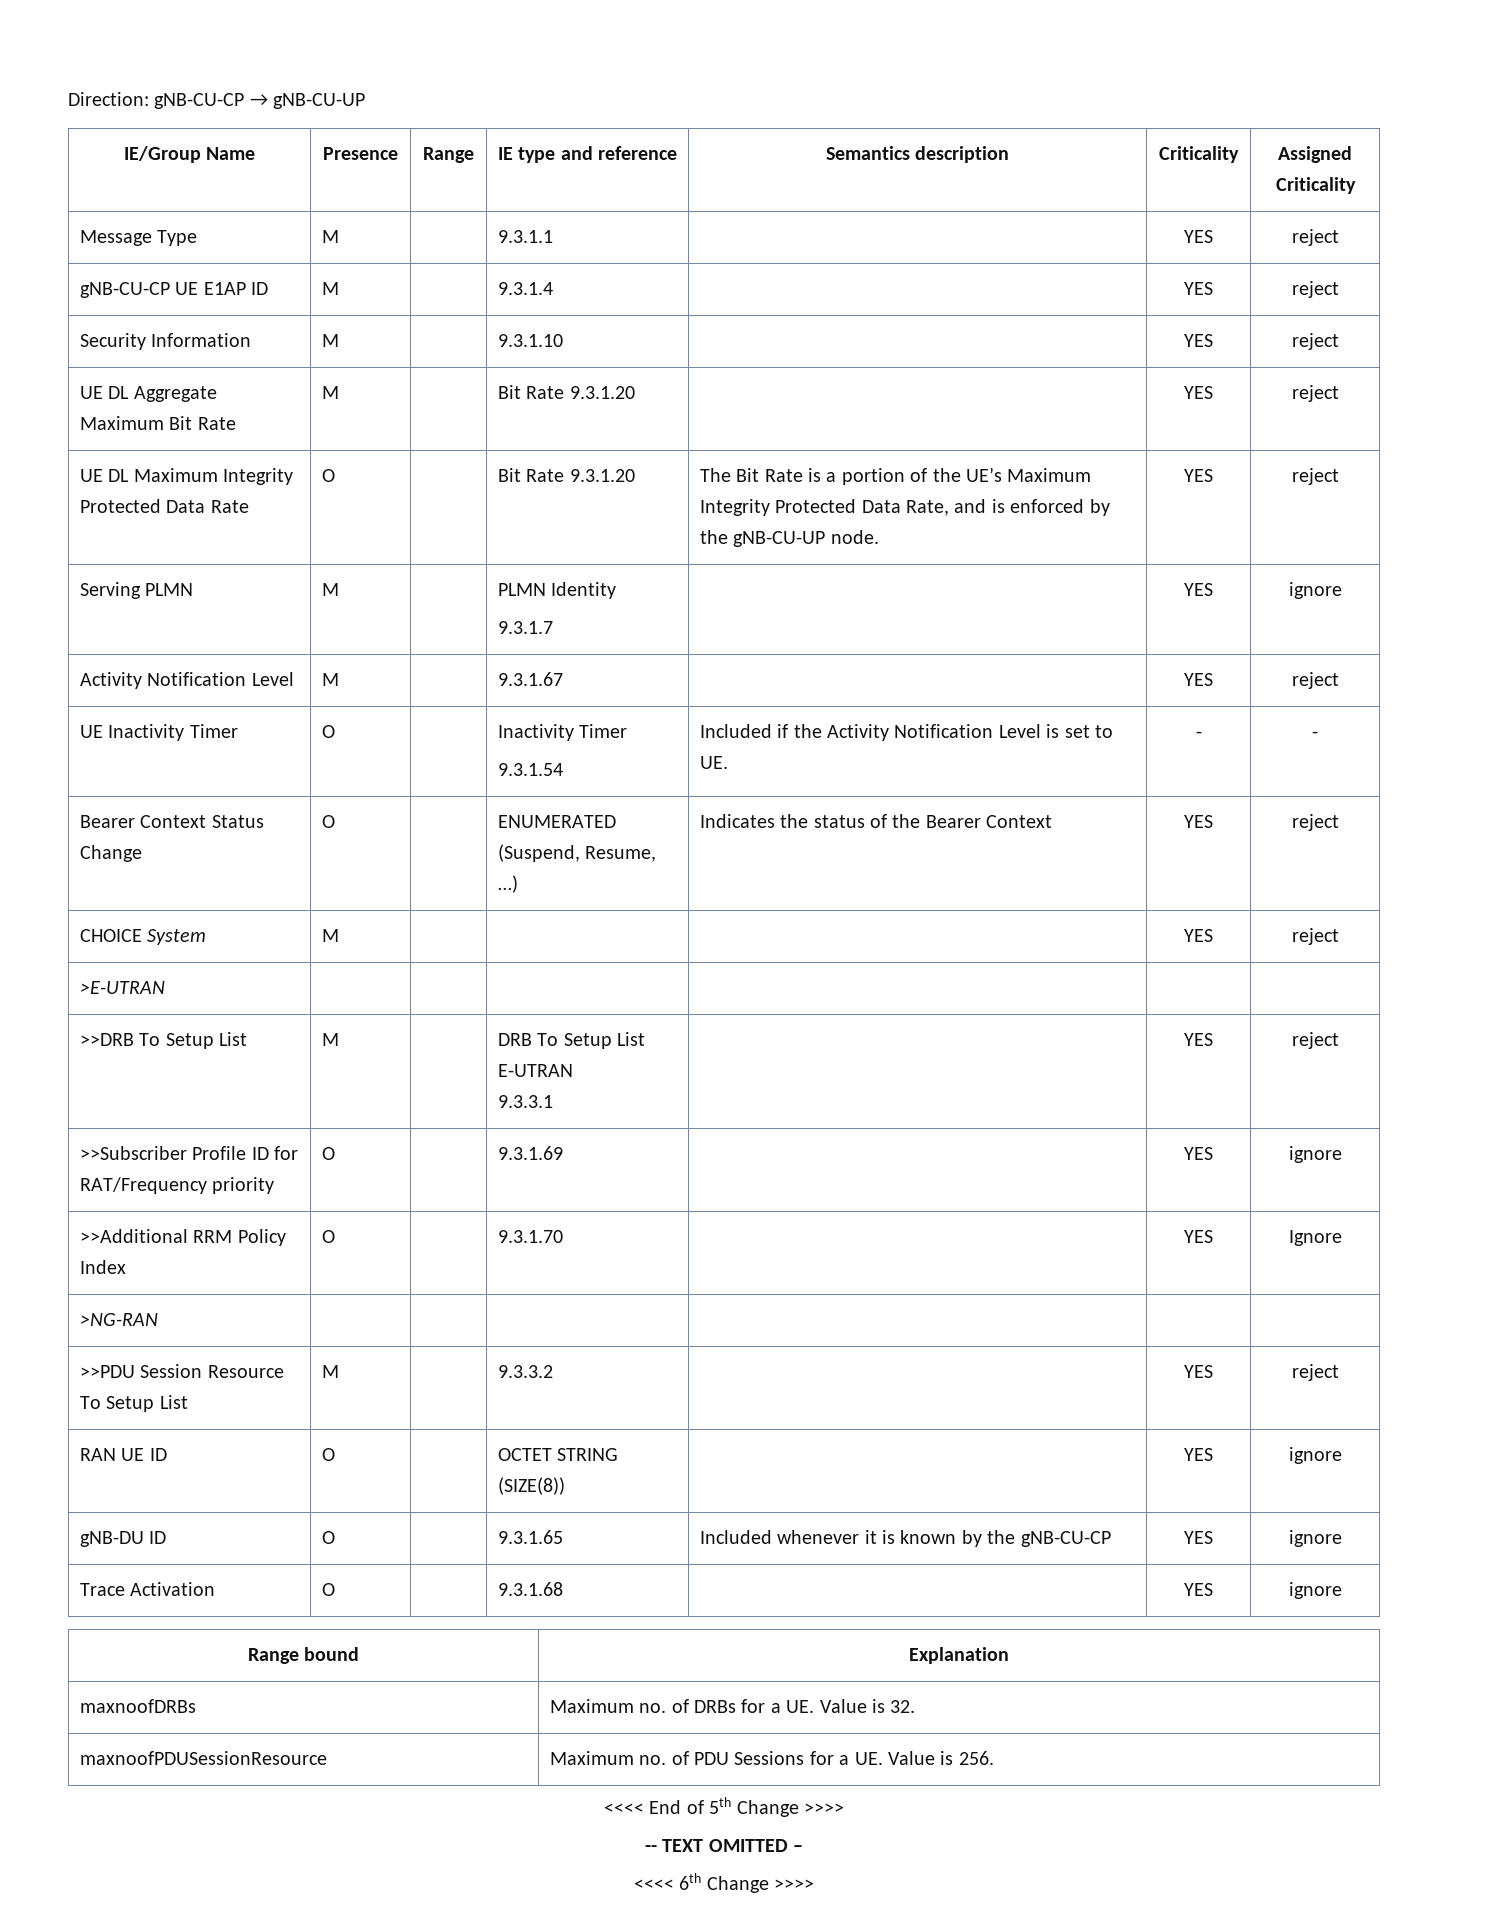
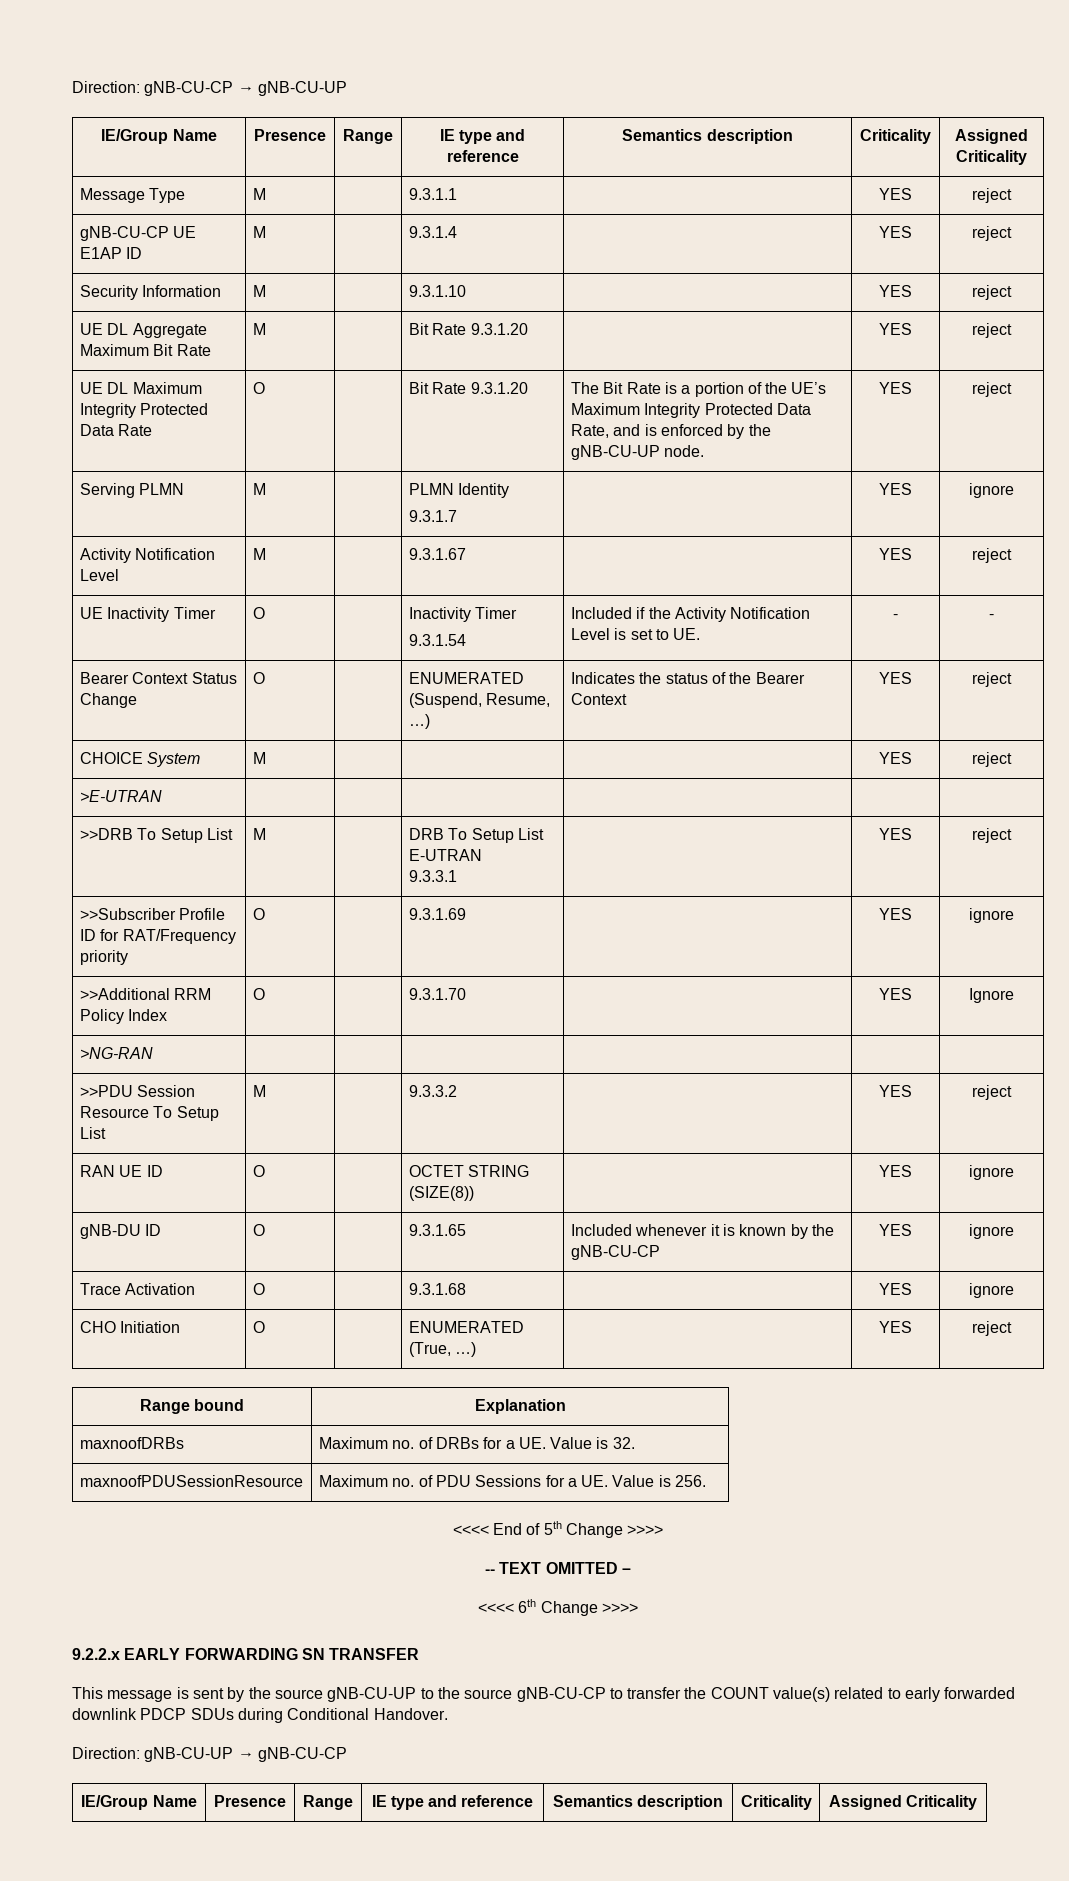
(1342, 1590) none -> [79,1321,181,1333] [252,1321,265,1333] [408,1321,524,1333] [408,1342,477,1357] [879,1321,913,1333] [972,1321,1013,1336] // CHO Initiation | O | | ENUMERATED (True, …) | | YES | reject
(815, 1884) none -> [72,1648,420,1660] [72,1687,1016,1702] [72,1708,448,1723] [72,1747,347,1762] [81,1795,197,1810] [214,1795,286,1807] [303,1795,353,1810] [371,1795,534,1810] [552,1795,724,1810] [740,1795,812,1810] [828,1795,978,1810] // 9.2.2.x EARLY FORWARDING SN TRANSFER // This message is sent by the source gNB-CU-UP to the source gNB-CU-CP to transfer the COUNT value(s) related to early forwarded downlink PDCP SDUs during Conditional Handover. // Direction: gNB-CU-UP → gNB-CU-CP // IE/Group Name | Presence | Range | IE type and reference | Semantics description | Criticality | Assigned Criticality

